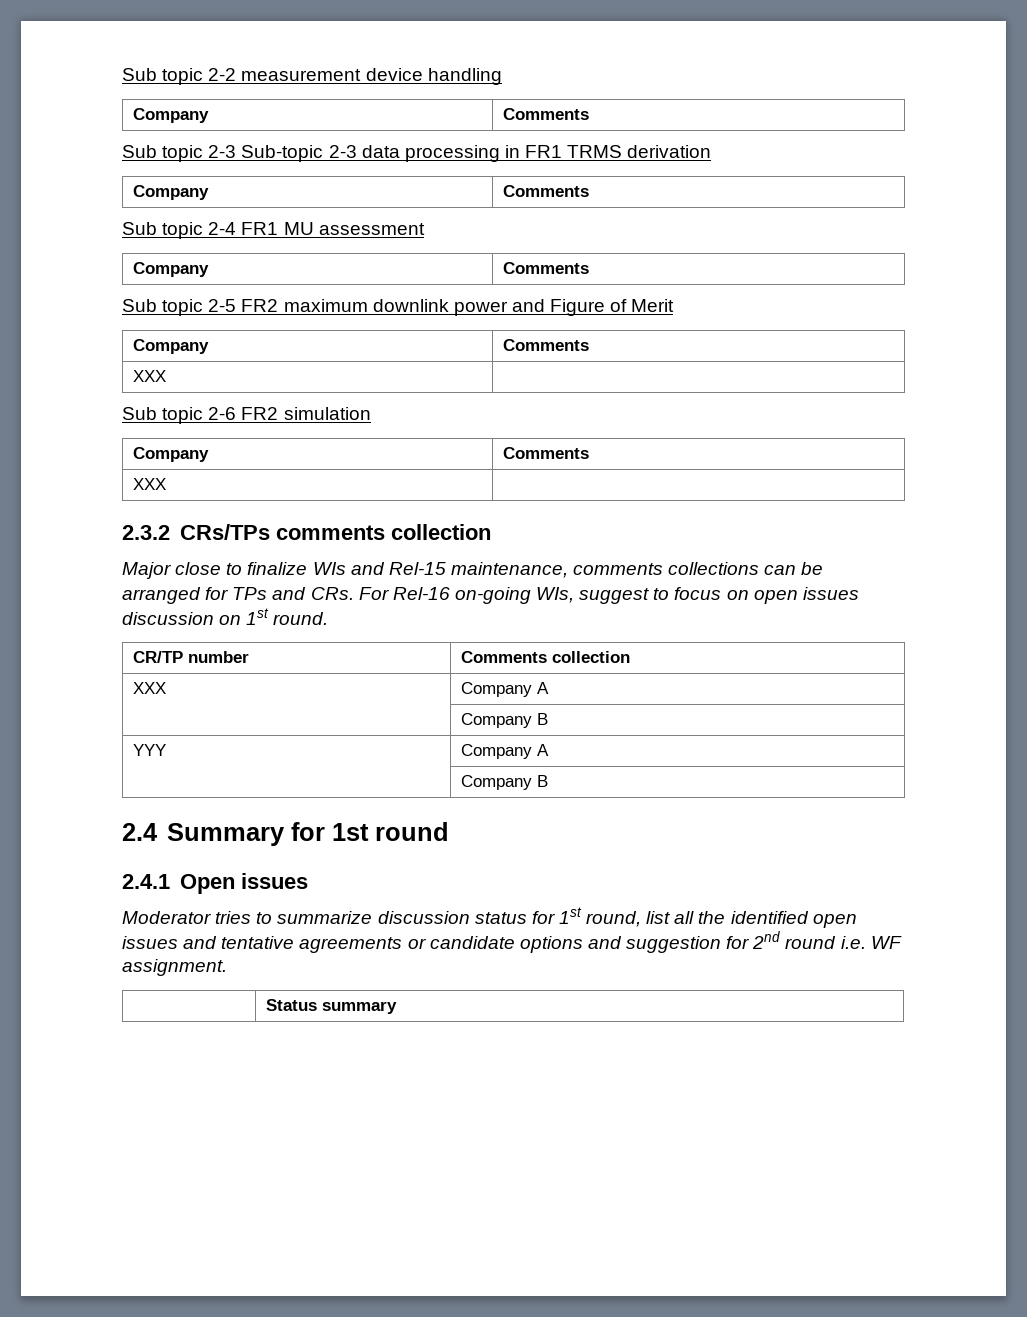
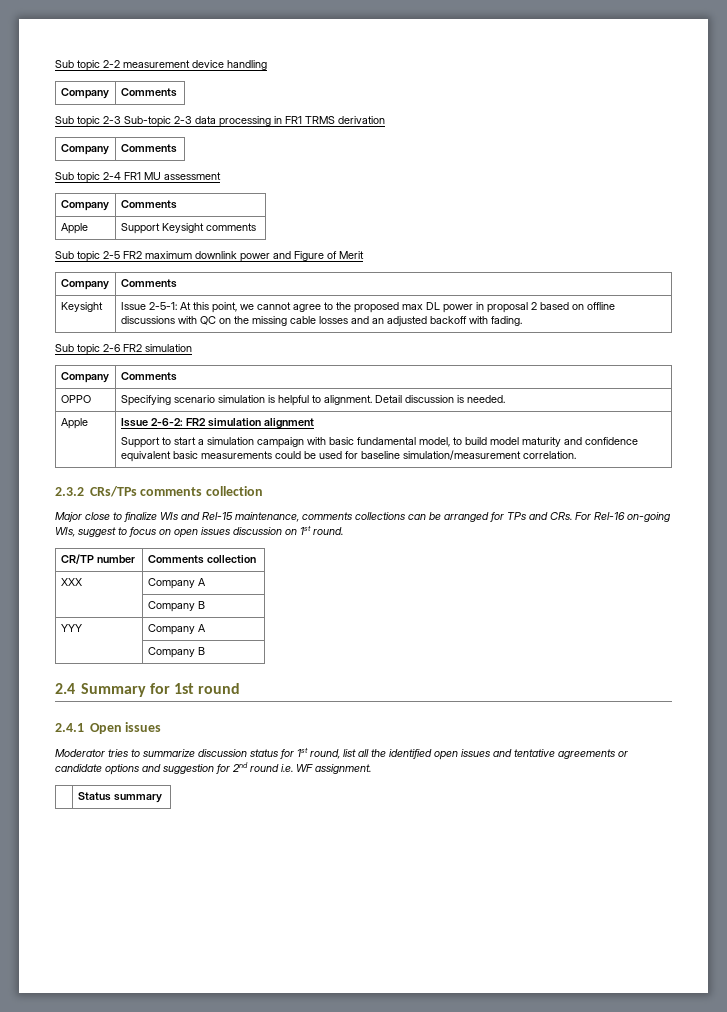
(590, 268) none -> [60,223,88,234] [120,223,256,234] // Apple | Support Keysight comments
[133,370,167,382] XXX | -> [60,302,103,312] [120,302,615,313] [120,316,522,326] Keysight | Issue 2-5-1: At this point, we cannot agree to the proposed max DL power in proposal 2 based on offline discussions with QC on the missing cable losses and an adjusted backoff with fading.
[133,478,167,490] XXX | -> [60,395,91,403] [120,395,505,406] [60,418,88,429] [120,418,314,429] [120,437,638,448] [120,450,576,462] OPPO | Specifying scenario simulation is helpful to alignment. Detail discussion is needed. // Apple | Issue 2-6-2: FR2 simulation alignment // Support to start a simulation campaign with basic fundamental model, to build model maturity and confidence equivalent basic measurements could be used for baseline simulation/measurement correlation.

